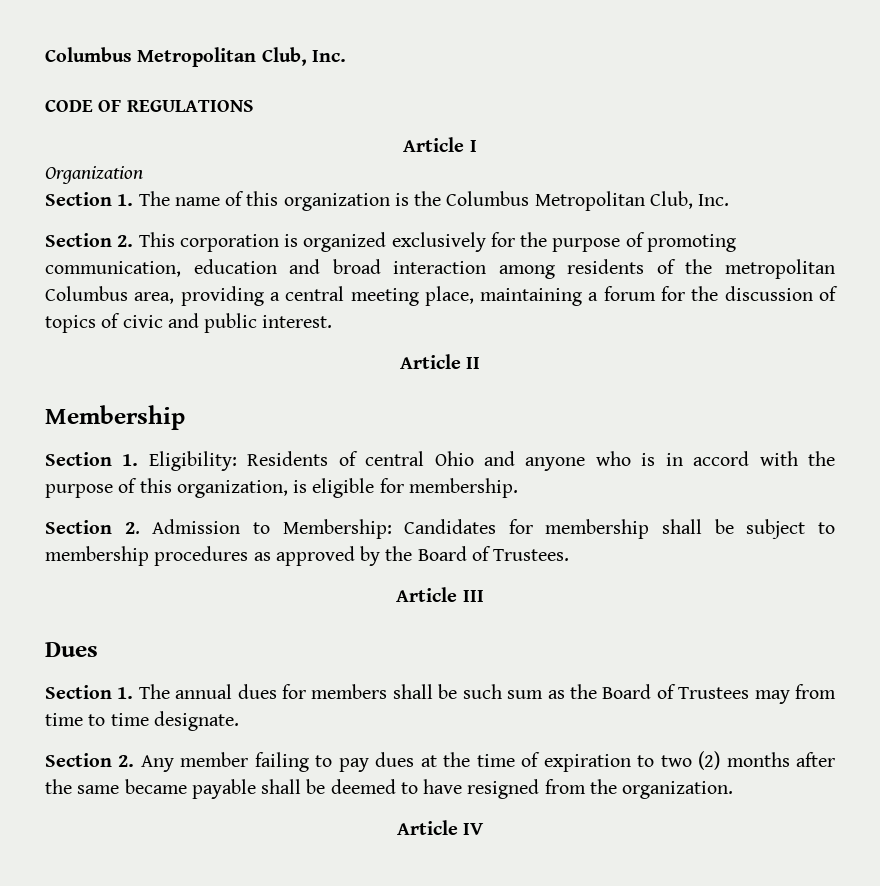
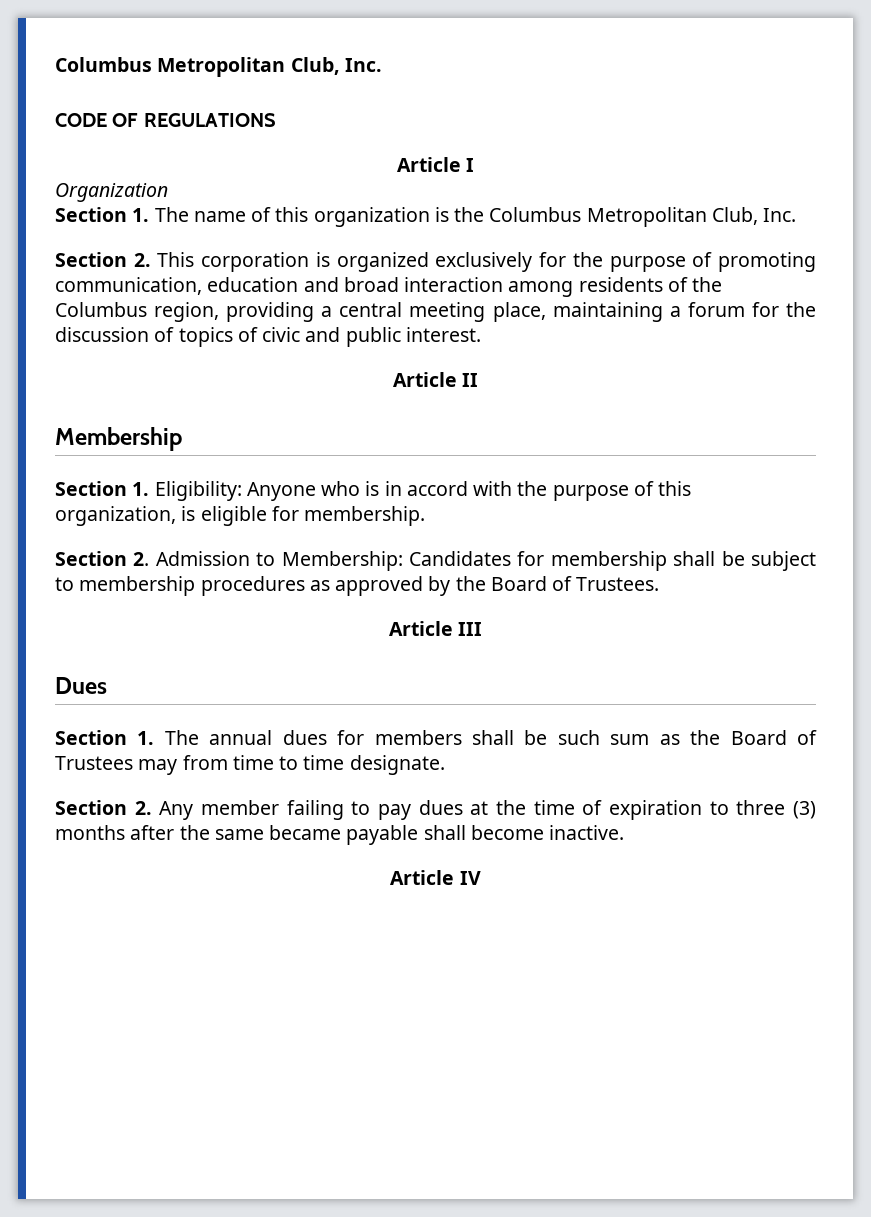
[724,259,835,279] [45,286,175,304] metropolitan Columbus area, -> [55,302,220,322] Columbus region,
[247,451,586,471] Residents of central Ohio and anyone -> [246,482,316,501] Anyone
[660,751,721,770] two (2) -> [736,800,816,819] three (3)
[306,779,734,799] be deemed to have resigned from the organization. -> [470,825,625,840] become inactive.

